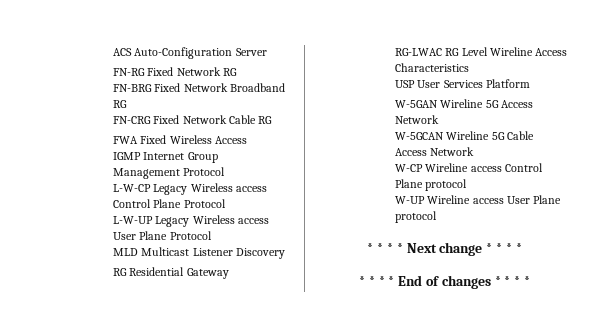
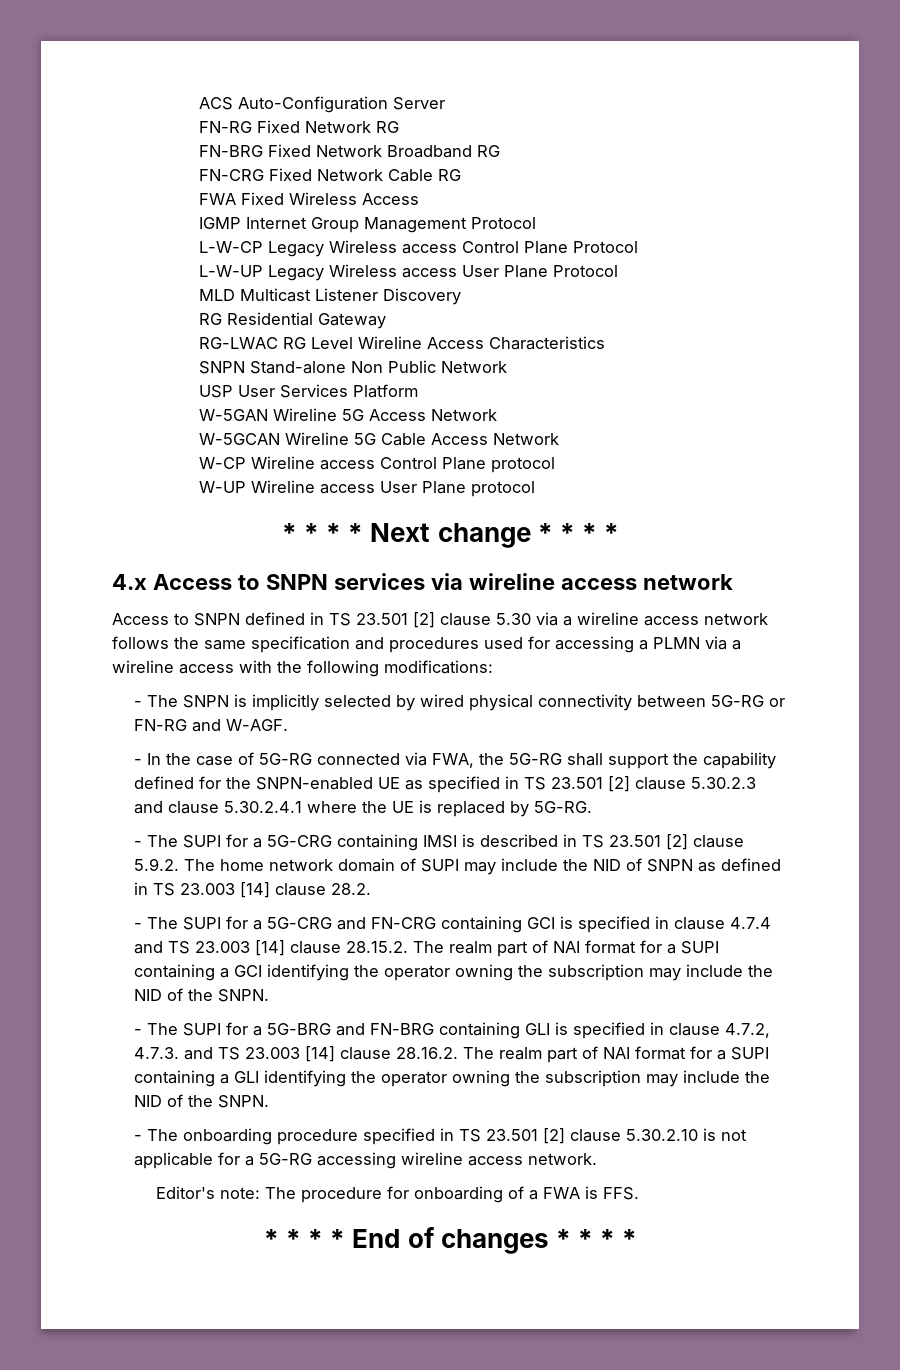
(470, 67) none -> [199,360,508,374] // SNPN Stand-alone Non Public Network
(522, 248) none -> [112,573,733,590] [112,612,768,628] [112,636,741,653] [112,660,493,677] [133,694,785,711] [133,719,288,732] [133,752,776,769] [133,776,756,793] [133,800,592,817] [133,834,744,851] [133,858,781,875] [133,882,371,898] [133,916,771,933] [133,940,719,957] [133,964,773,981] [133,988,269,1002] [133,1022,770,1039] [133,1046,769,1063] [133,1070,770,1087] [133,1094,269,1108] [133,1128,747,1145] [133,1152,597,1169] [155,1186,639,1203] // 4.x Access to SNPN services via wireline access network // Access to SNPN defined in TS 23.501 [2] clause 5.30 via a wireline access network follows the same specification and procedures used for accessing a PLMN via a wireline access with the following modifications: // - The SNPN is implicitly selected by wired physical connectivity between 5G-RG or FN-RG and W-AGF. // - In the case of 5G-RG connected via FWA, the 5G-RG shall support the capability defined for the SNPN-enabled UE as specified in TS 23.501 [2] clause 5.30.2.3 and clause 5.30.2.4.1 where the UE is replaced by 5G-RG. // - The SUPI for a 5G-CRG containing IMSI is described in TS 23.501 [2] clause 5.9.2. The home network domain of SUPI may include the NID of SNPN as defined in TS 23.003 [14] clause 28.2. // - The SUPI for a 5G-CRG and FN-CRG containing GCI is specified in clause 4.7.4 and TS 23.003 [14] clause 28.15.2. The realm part of NAI format for a SUPI containing a GCI identifying the operator owning the subscription may include the NID of the SNPN. // - The SUPI for a 5G-BRG and FN-BRG containing GLI is specified in clause 4.7.2, 4.7.3. and TS 23.003 [14] clause 28.16.2. The realm part of NAI format for a SUPI containing a GLI identifying the operator owning the subscription may include the NID of the SNPN. // - The onboarding procedure specified in TS 23.501 [2] clause 5.30.2.10 is not applicable for a 5G-RG accessing wireline access network. // Editor's note: The procedure for onboarding of a FWA is FFS.

